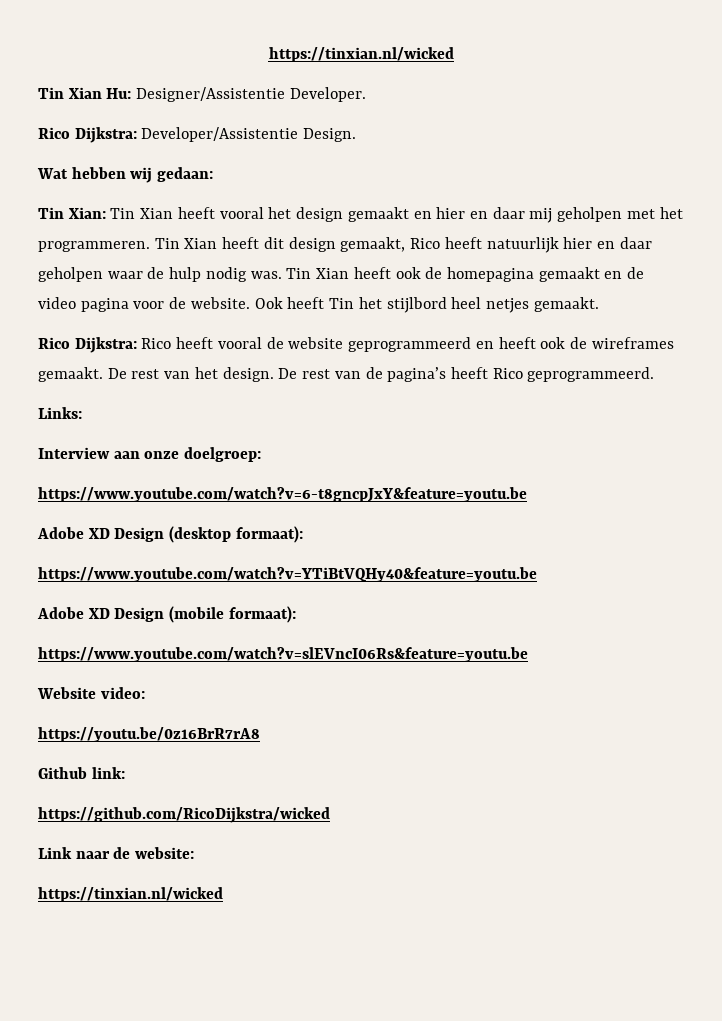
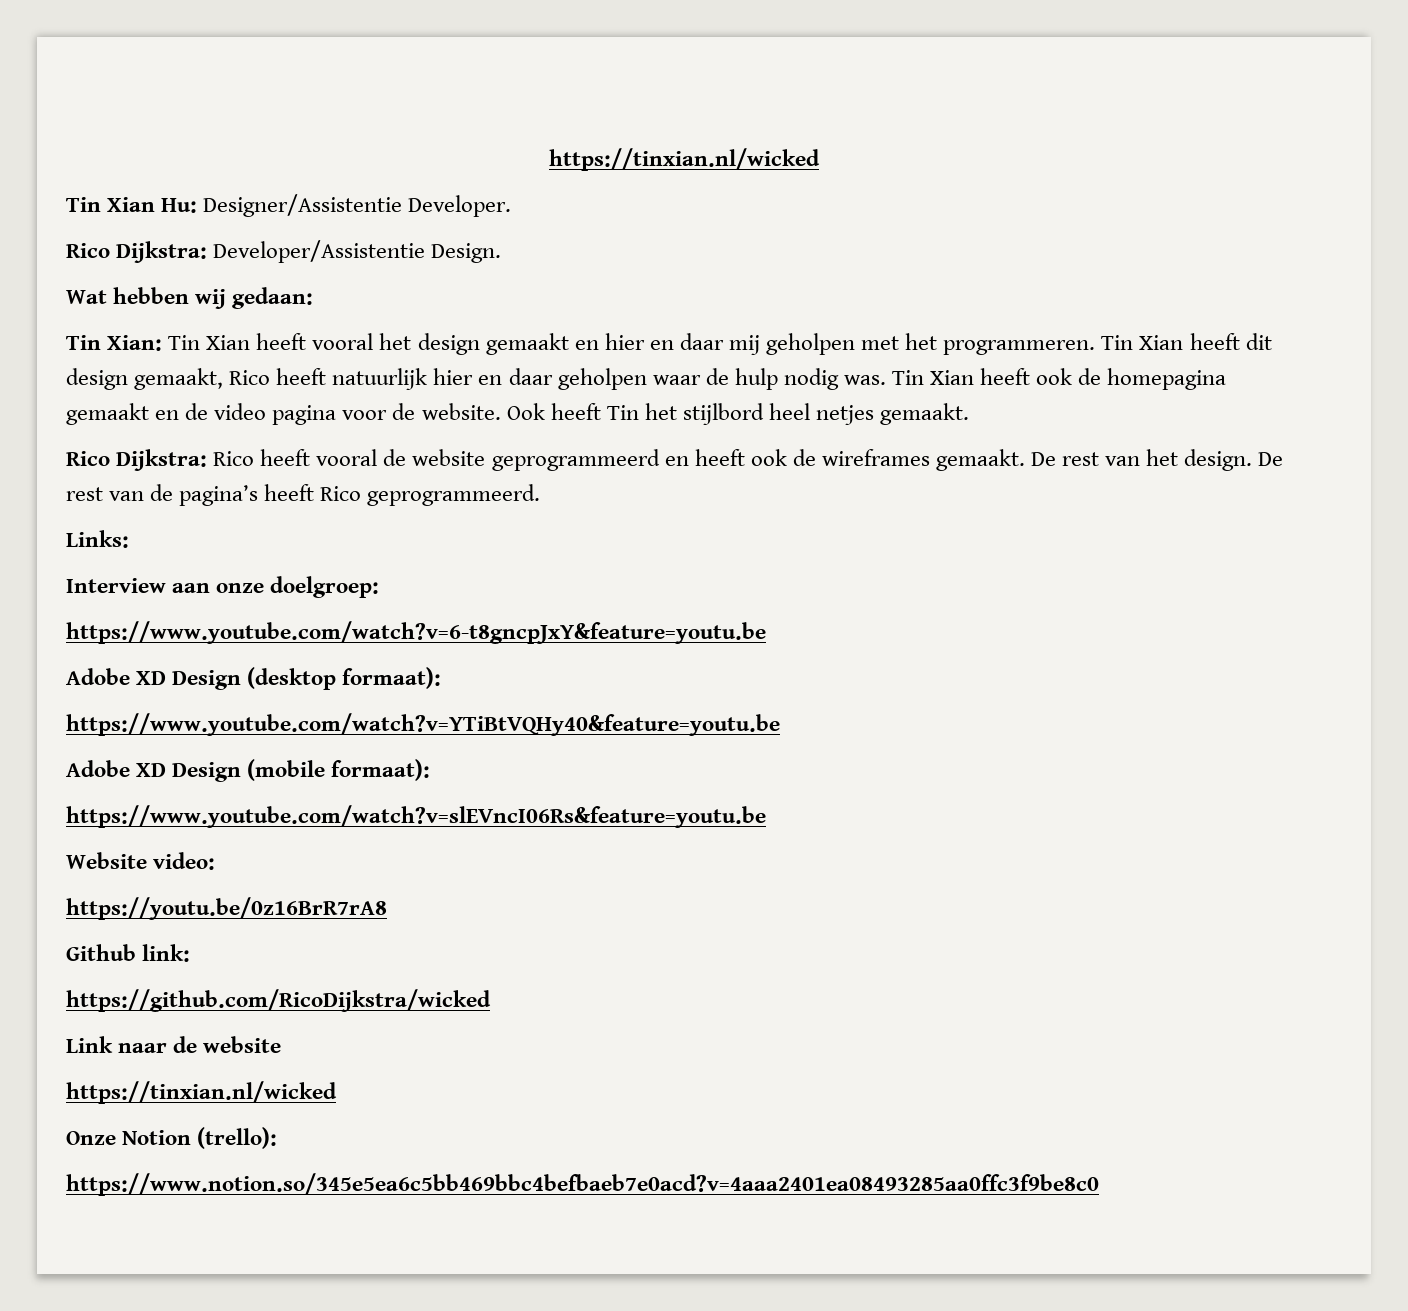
[135,847,195,859] [38,887,223,902] website: // https://tinxian.nl/wicked -> [203,1036,282,1053] [66,1081,337,1104] [66,1127,278,1149] [66,1173,1099,1196] website // https://tinxian.nl/wicked // Onze Notion (trello): // https://www.notion.so/345e5ea6c5bb469bbc4befbaeb7e0acd?v=4aaa2401ea08493285aa0ffc3f9be8c0

